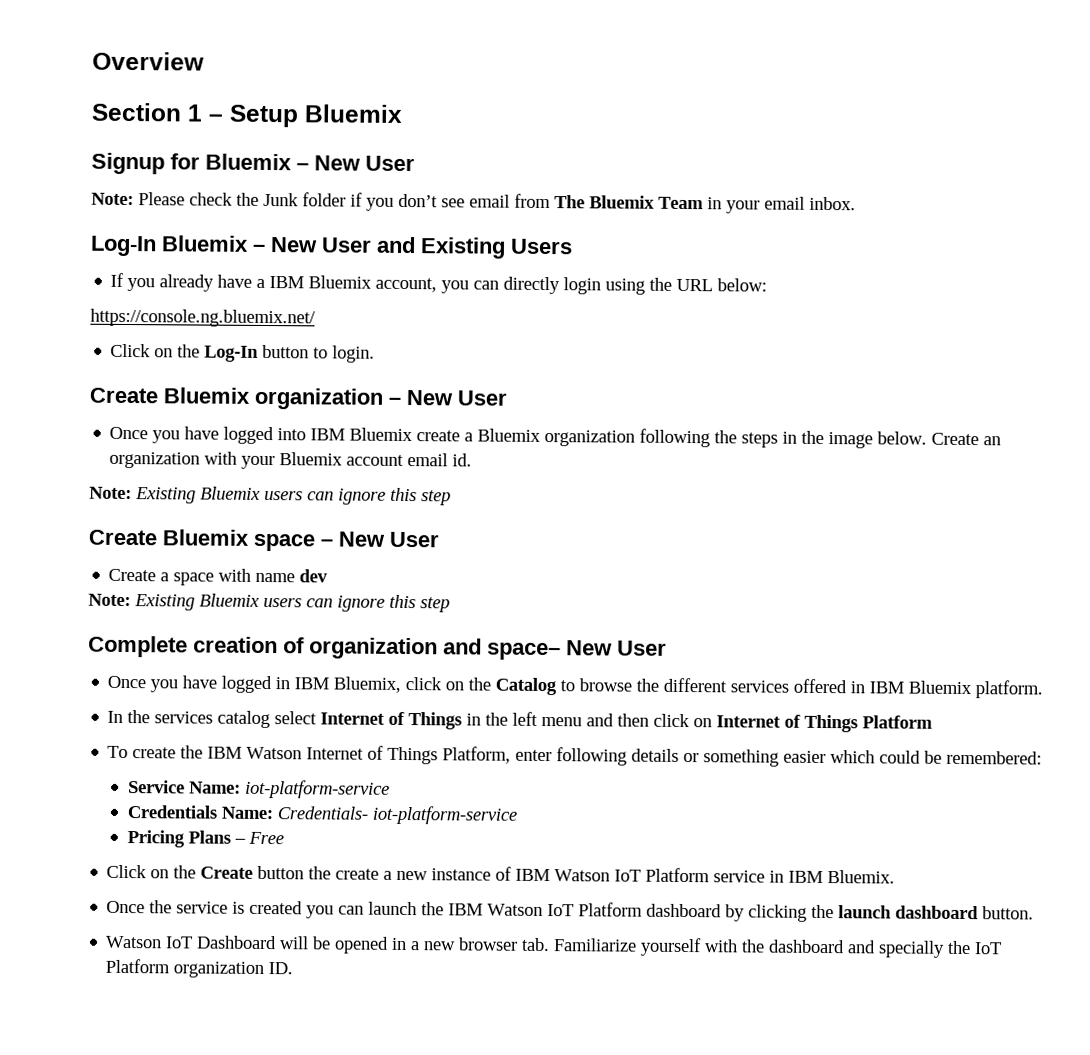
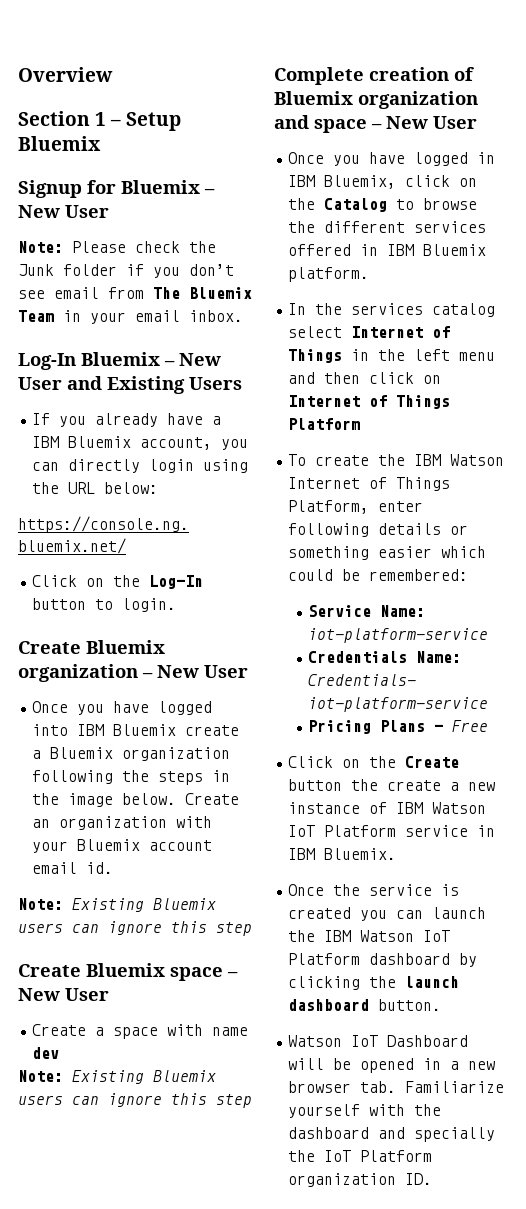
(305, 645) none -> [274,91,353,105] Bluemix
[487,642,561,661] space– -> [314,119,382,133] space –

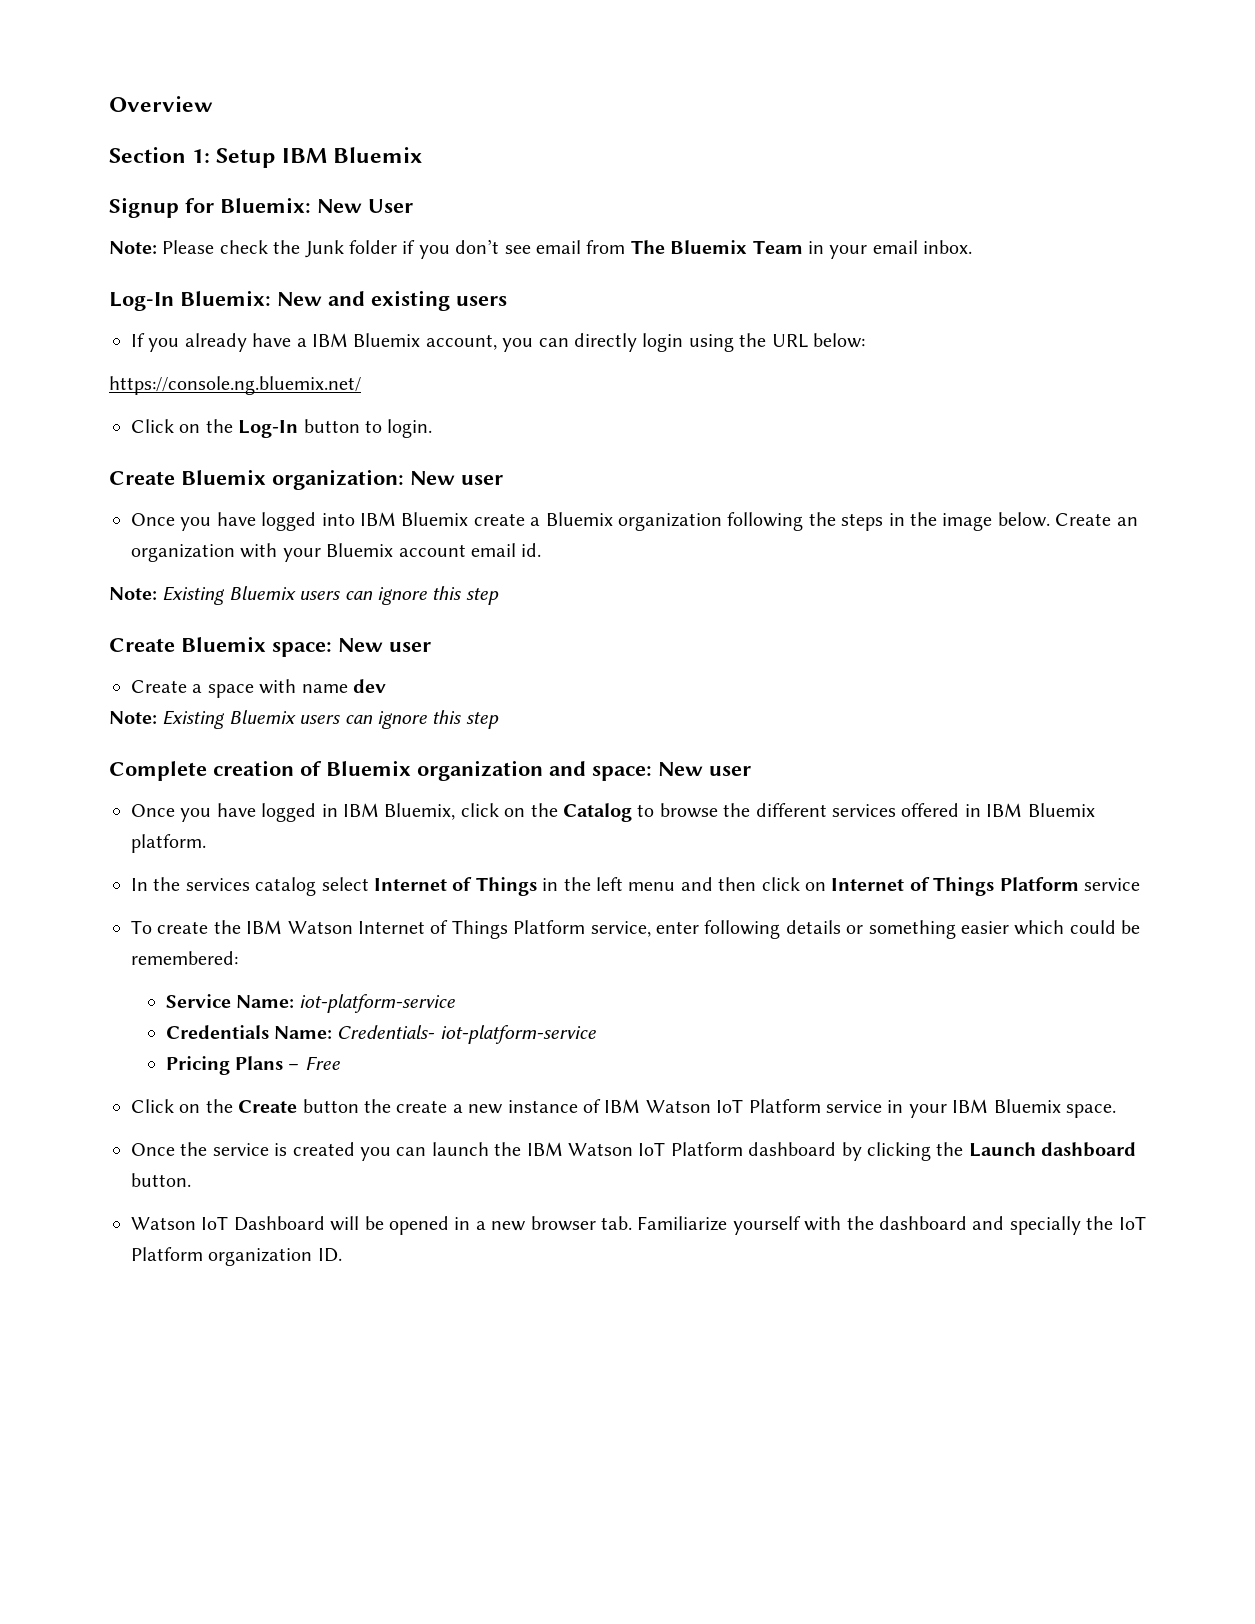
[95,112,182,131] 1 – Setup -> [192,148,327,168] 1: Setup IBM
[121,180,215,194] Bluemix – -> [220,197,311,213] Bluemix:
[81,352,221,366] [18,376,242,394] Bluemix – New User and Existing Users -> [180,290,507,311] Bluemix: New and existing users
[18,664,248,682] organization – New User -> [272,469,503,490] organization: New user
[170,967,238,981] [18,988,109,1001] space – New User -> [272,638,431,657] space: New user
[314,116,477,133] space – New User -> [592,762,751,781] space: New user
(361, 424) none -> [1083,878,1140,891] service
[288,500,370,514] Platform, -> [513,920,651,937] Platform service,
[288,848,397,860] IBM Bluemix. -> [908,1099,1116,1118] your IBM Bluemix space.
[405,976,460,988] launch -> [968,1142,1036,1157] Launch

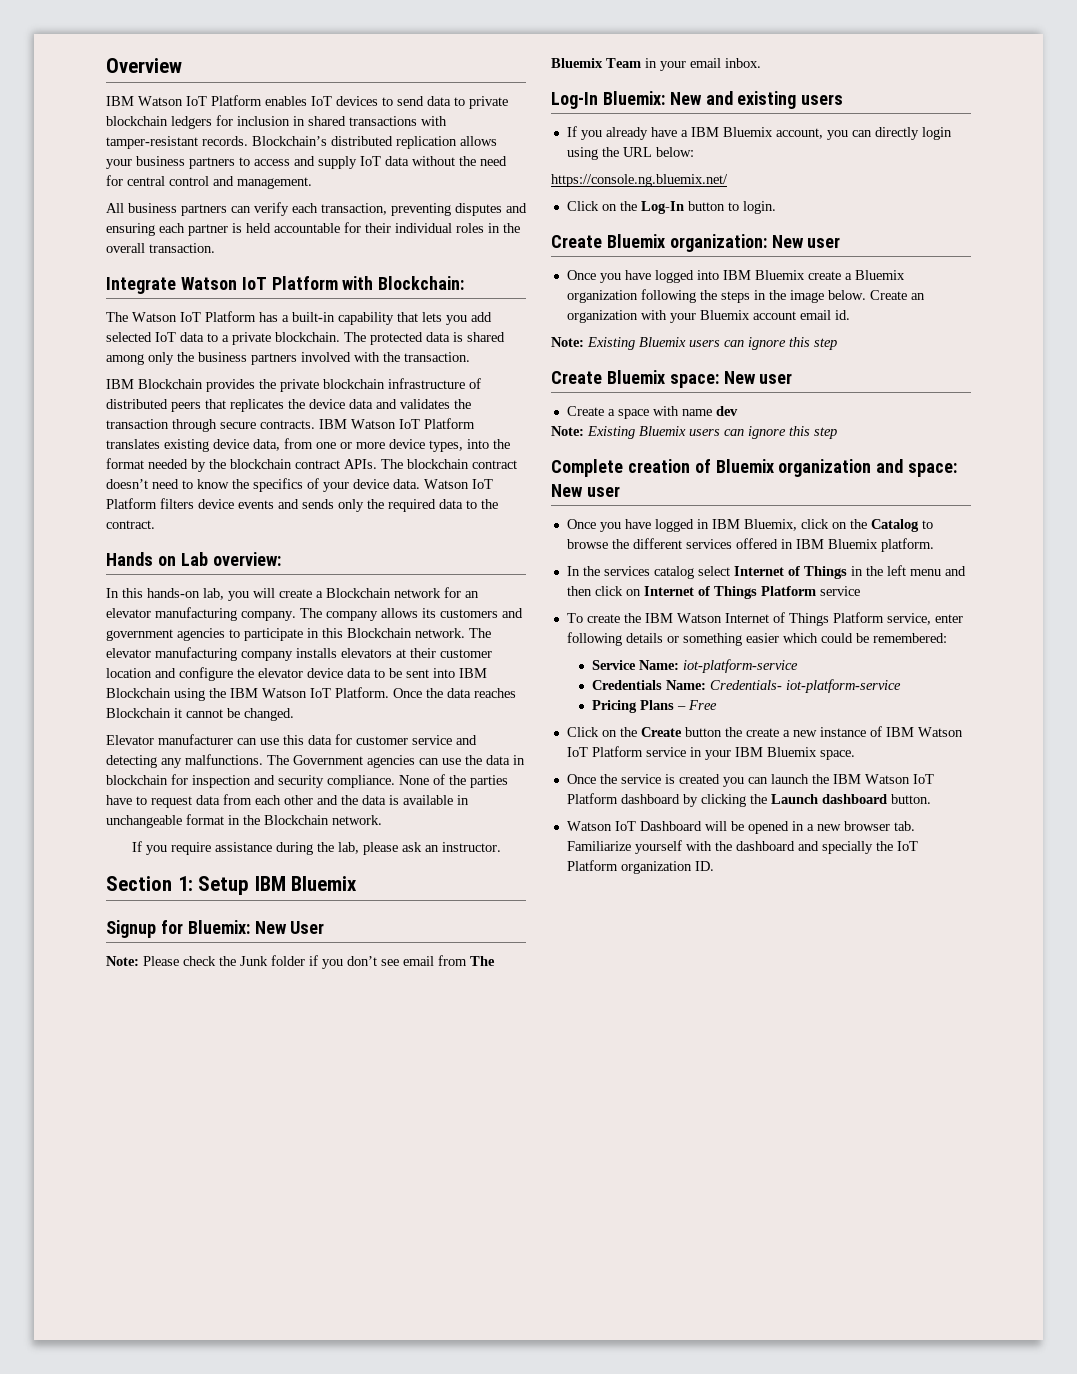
(213, 104) none -> [106,95,508,109] [106,115,447,129] [106,136,497,149] [106,156,507,169] [106,175,312,189] [106,202,527,216] [106,222,520,236] [106,243,215,253] [106,276,465,294] [106,311,492,325] [106,332,505,345] [106,352,470,365] [106,378,481,392] [106,399,471,412] [106,418,475,432] [106,438,510,452] [106,458,517,472] [106,478,493,492] [106,498,498,512] [106,520,155,529] [106,552,281,566] [106,587,479,601] [106,607,523,621] [106,628,491,641] [106,647,492,661] [106,667,487,681] [106,687,516,701] [106,708,294,721] [106,734,477,745] [106,754,525,768] [106,774,508,788] [106,794,469,808] [106,814,382,828] [131,841,501,855] // IBM Watson IoT Platform enables IoT devices to send data to private blockchain ledgers for inclusion in shared transactions with tamper-resistant records. Blockchain’s distributed replication allows your business partners to access and supply IoT data without the need for central control and management. // All business partners can verify each transaction, preventing disputes and ensuring each partner is held accountable for their individual roles in the overall transaction. // Integrate Watson IoT Platform with Blockchain: // The Watson IoT Platform has a built-in capability that lets you add selected IoT data to a private blockchain. The protected data is shared among only the business partners involved with the transaction. // IBM Blockchain provides the private blockchain infrastructure of distributed peers that replicates the device data and validates the transaction through secure contracts. IBM Watson IoT Platform translates existing device data, from one or more device types, into the format needed by the blockchain contract APIs. The blockchain contract doesn’t need to know the specifics of your device data. Watson IoT Platform filters device events and sends only the required data to the contract. // Hands on Lab overview: // In this hands-on lab, you will create a Blockchain network for an elevator manufacturing company. The company allows its customers and government agencies to participate in this Blockchain network. The elevator manufacturing company installs elevators at their customer location and configure the elevator device data to be sent into IBM Blockchain using the IBM Watson IoT Platform. Once the data reaches Blockchain it cannot be changed. // Elevator manufacturer can use this data for customer service and detecting any malfunctions. The Government agencies can use the data in blockchain for inspection and security compliance. None of the parties have to request data from each other and the data is available in unchangeable format in the Blockchain network. // If you require assistance during the lab, please ask an instructor.

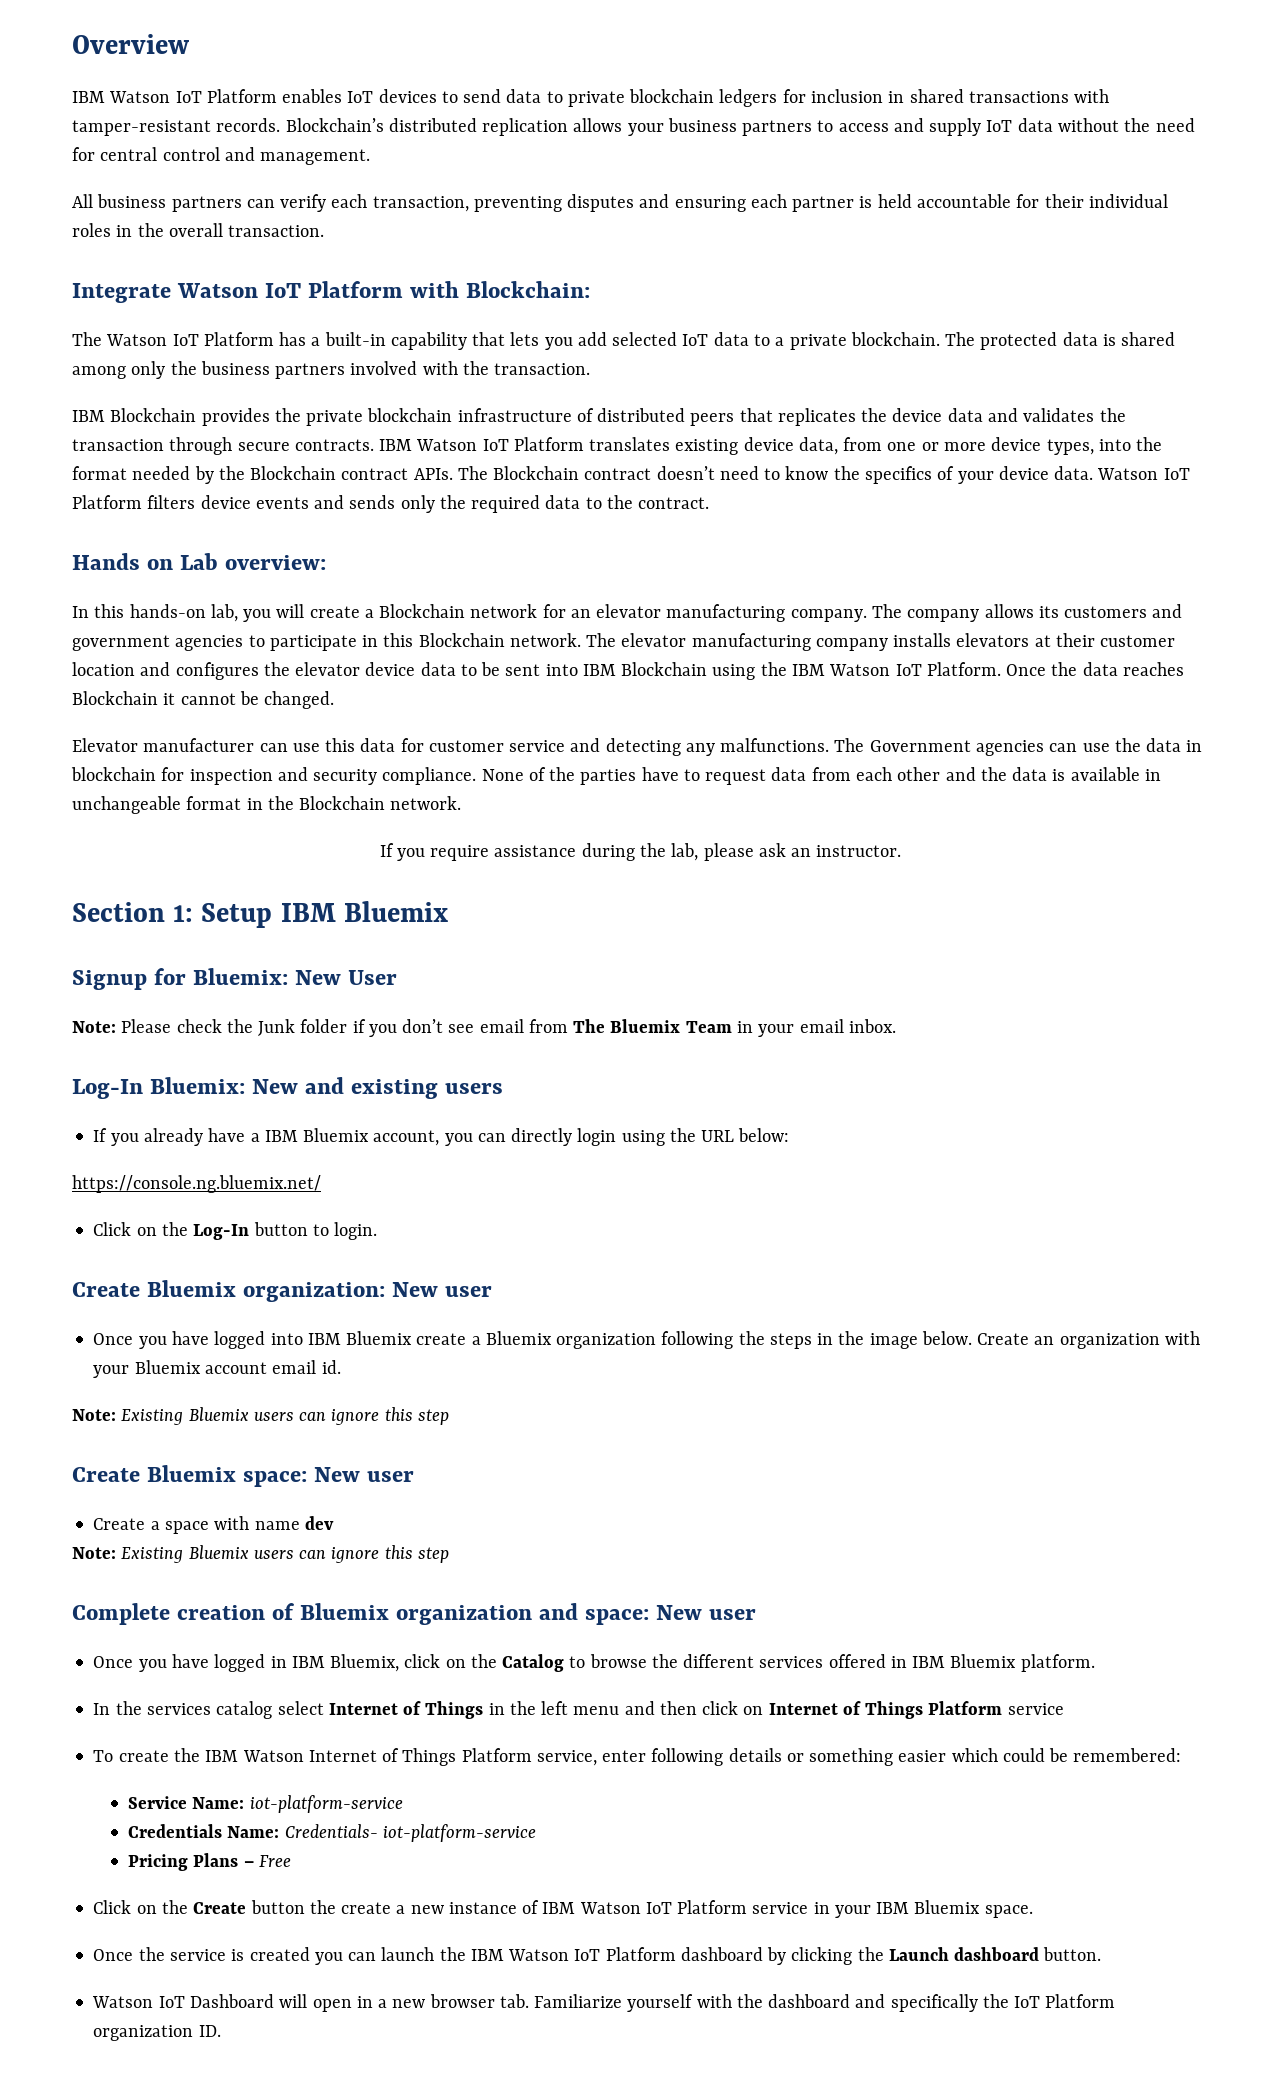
[230,459,292,469] blockchain -> [250,466,337,480] Blockchain
[407,459,469,469] blockchain -> [493,466,580,480] Blockchain
[179,667,233,681] configure -> [175,662,259,680] configures
[730,821,789,834] be opened -> [312,1999,352,2012] open
[821,841,873,854] specially -> [890,1994,978,2012] specifically

